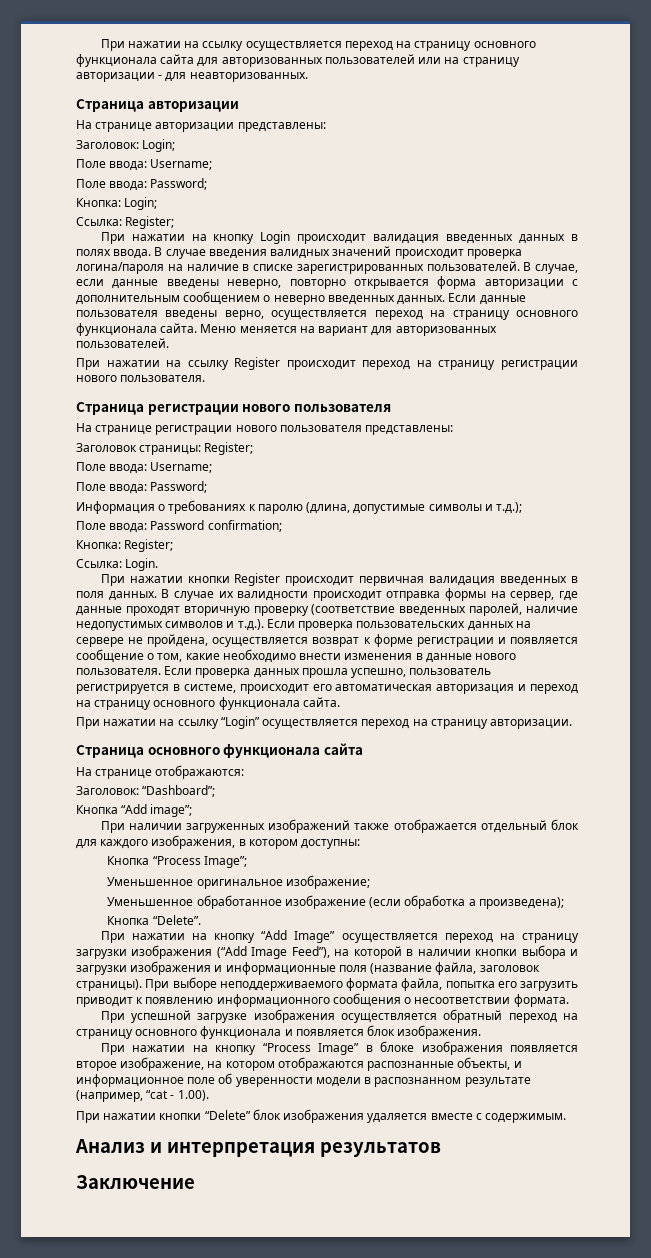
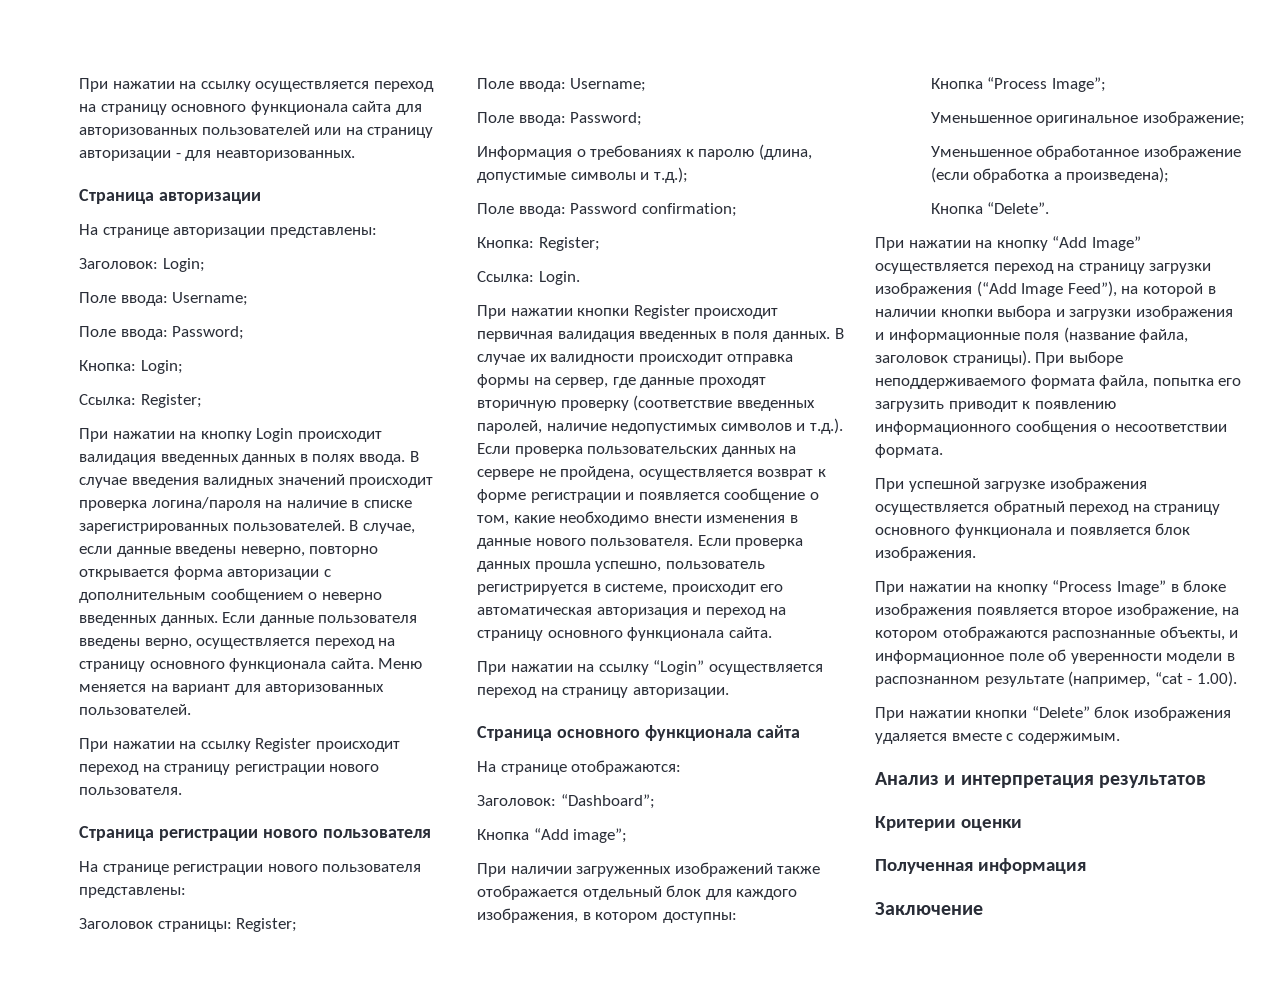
(441, 1149) none -> [875,816,1022,831] [875,858,1086,874] // Критерии оценки // Полученная информация

